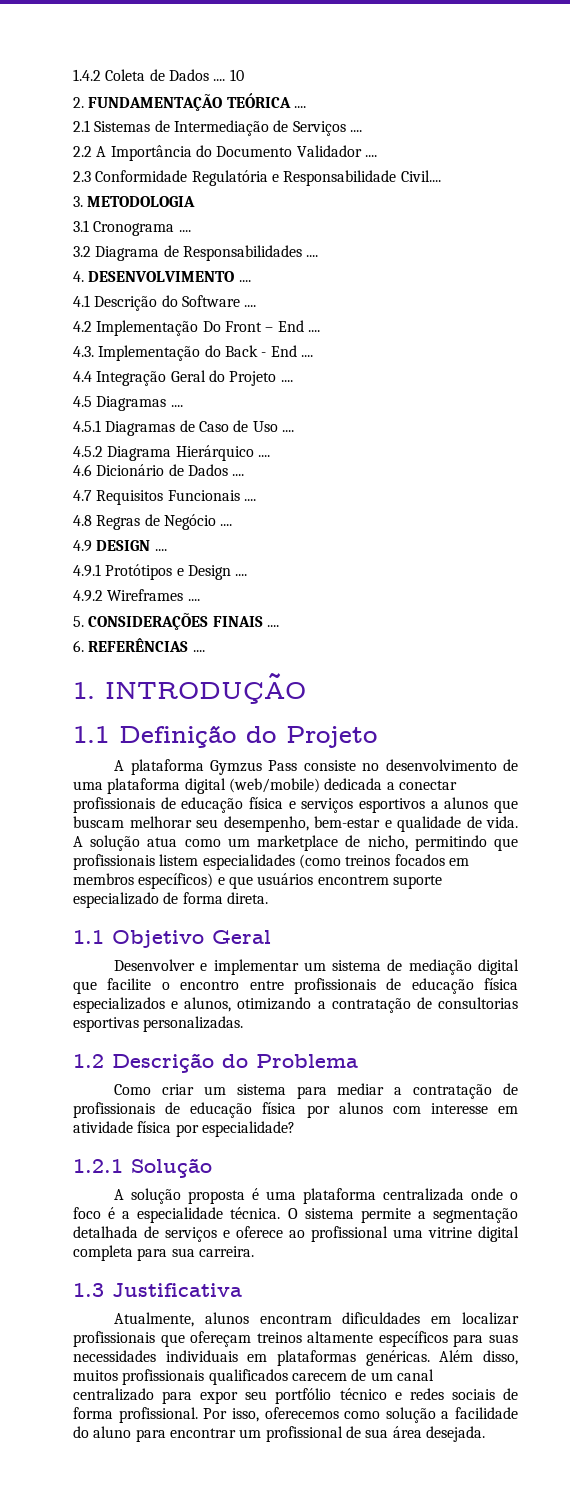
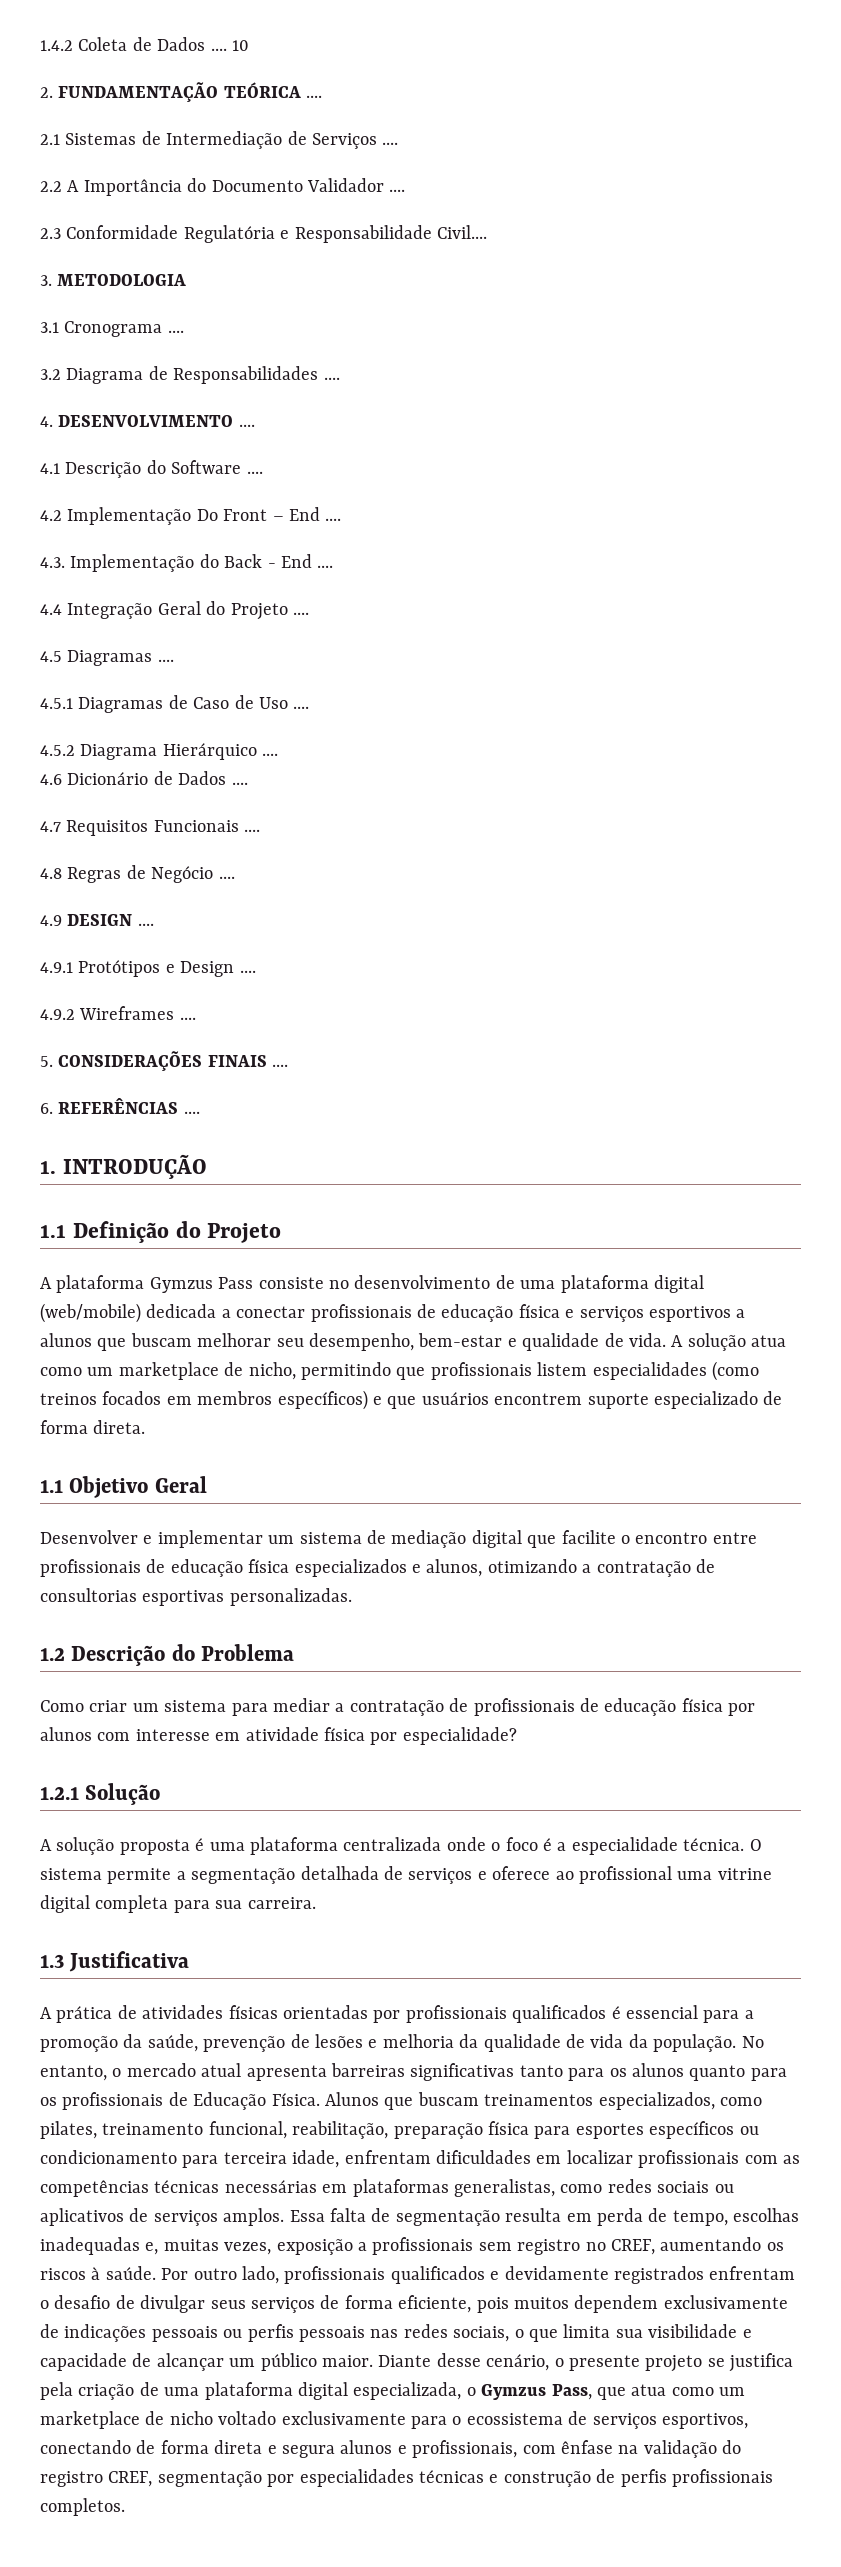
[114,1312,519,1327] [73,1331,518,1347] [73,1350,519,1366] [73,1369,434,1385] [73,1388,518,1404] [73,1407,518,1423] [73,1426,485,1442] Atualmente, alunos encontram dificuldades em localizar profissionais que ofereçam treinos altamente específicos para suas necessidades individuais em plataformas genéricas. Além disso, muitos profissionais qualificados carecem de um canal centralizado para expor seu portfólio técnico e redes sociais de forma profissional. Por isso, oferecemos como solução a facilidade do aluno para encontrar um profissional de sua área desejada. -> [40,2005,754,2023] [40,2034,764,2052] [40,2063,787,2081] [40,2092,762,2110] [40,2121,759,2139] [40,2150,800,2168] [40,2179,734,2197] [40,2208,800,2226] [40,2237,784,2255] [40,2266,796,2284] [40,2295,788,2313] [40,2324,752,2342] [40,2353,794,2372] [40,2382,746,2400] [40,2411,748,2429] [40,2440,742,2458] [40,2469,773,2487] [40,2498,125,2516] A prática de atividades físicas orientadas por profissionais qualificados é essencial para a promoção da saúde, prevenção de lesões e melhoria da qualidade de vida da população. No entanto, o mercado atual apresenta barreiras significativas tanto para os alunos quanto para os profissionais de Educação Física. Alunos que buscam treinamentos especializados, como pilates, treinamento funcional, reabilitação, preparação física para esportes específicos ou condicionamento para terceira idade, enfrentam dificuldades em localizar profissionais com as competências técnicas necessárias em plataformas generalistas, como redes sociais ou aplicativos de serviços amplos. Essa falta de segmentação resulta em perda de tempo, escolhas inadequadas e, muitas vezes, exposição a profissionais sem registro no CREF, aumentando os riscos à saúde. Por outro lado, profissionais qualificados e devidamente registrados enfrentam o desafio de divulgar seus serviços de forma eficiente, pois muitos dependem exclusivamente de indicações pessoais ou perfis pessoais nas redes sociais, o que limita sua visibilidade e capacidade de alcançar um público maior. Diante desse cenário, o presente projeto se justifica pela criação de uma plataforma digital especializada, o Gymzus Pass, que atua como um marketplace de nicho voltado exclusivamente para o ecossistema de serviços esportivos, conectando de forma direta e segura alunos e profissionais, com ênfase na validação do registro CREF, segmentação por especialidades técnicas e construção de perfis profissionais completos.

